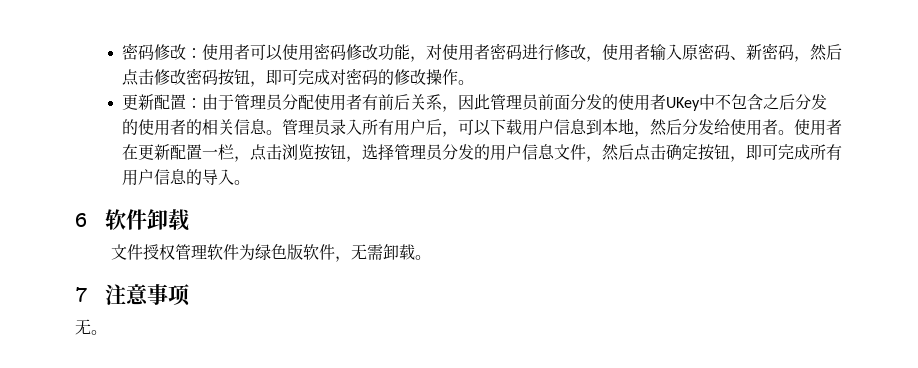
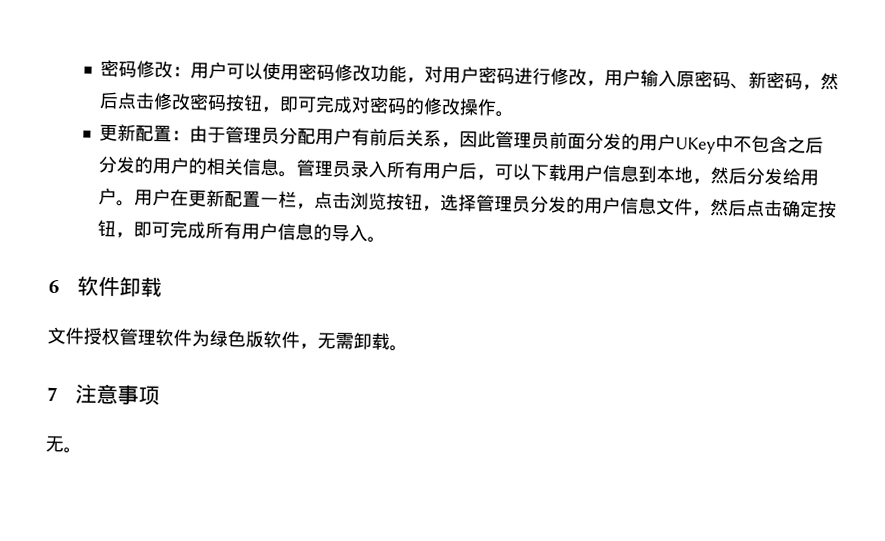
[202,44,251,61] 使用者 -> [190,61,228,80] 用户
[442,44,491,61] 使用者 -> [442,66,480,84] 用户
[602,44,651,61] 使用者 -> [604,69,642,87] 用户
[314,94,363,111] 使用者 -> [315,128,353,146] 用户
[618,94,667,111] 使用者 -> [639,133,677,152] 用户
[138,119,187,136] 使用者 -> [152,157,190,175] 用户
[730,119,843,136] 使用者。使用者 -> [800,169,820,186] [98,187,172,207] 用户。用户

